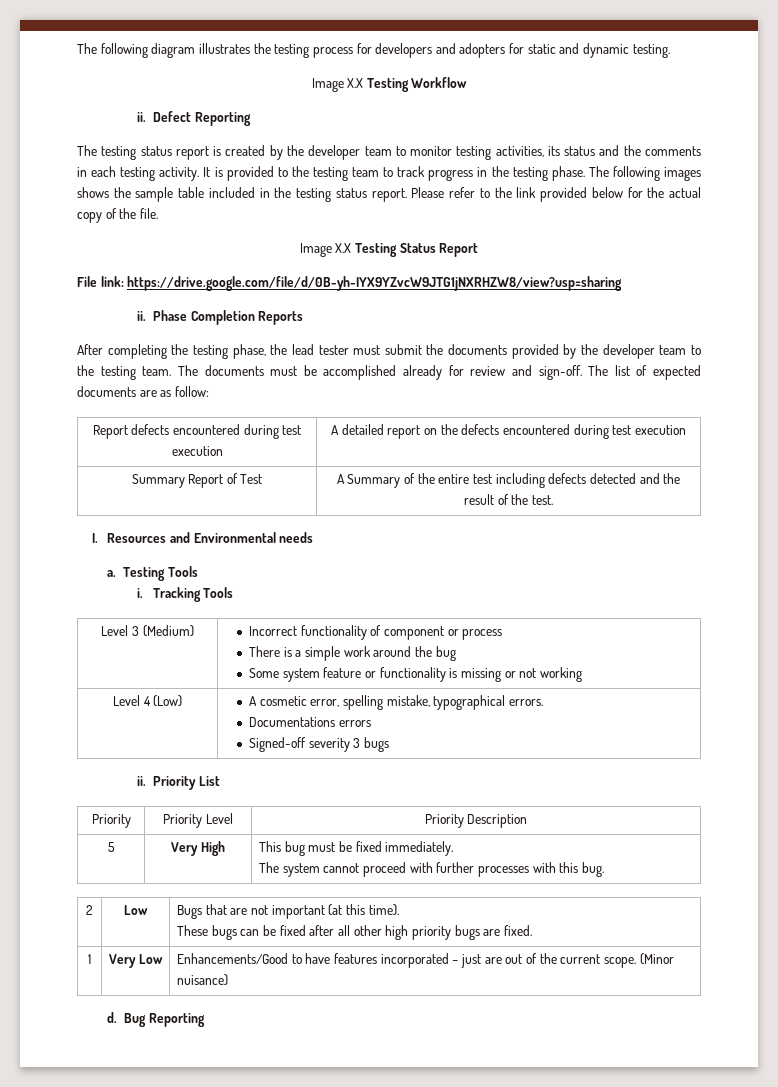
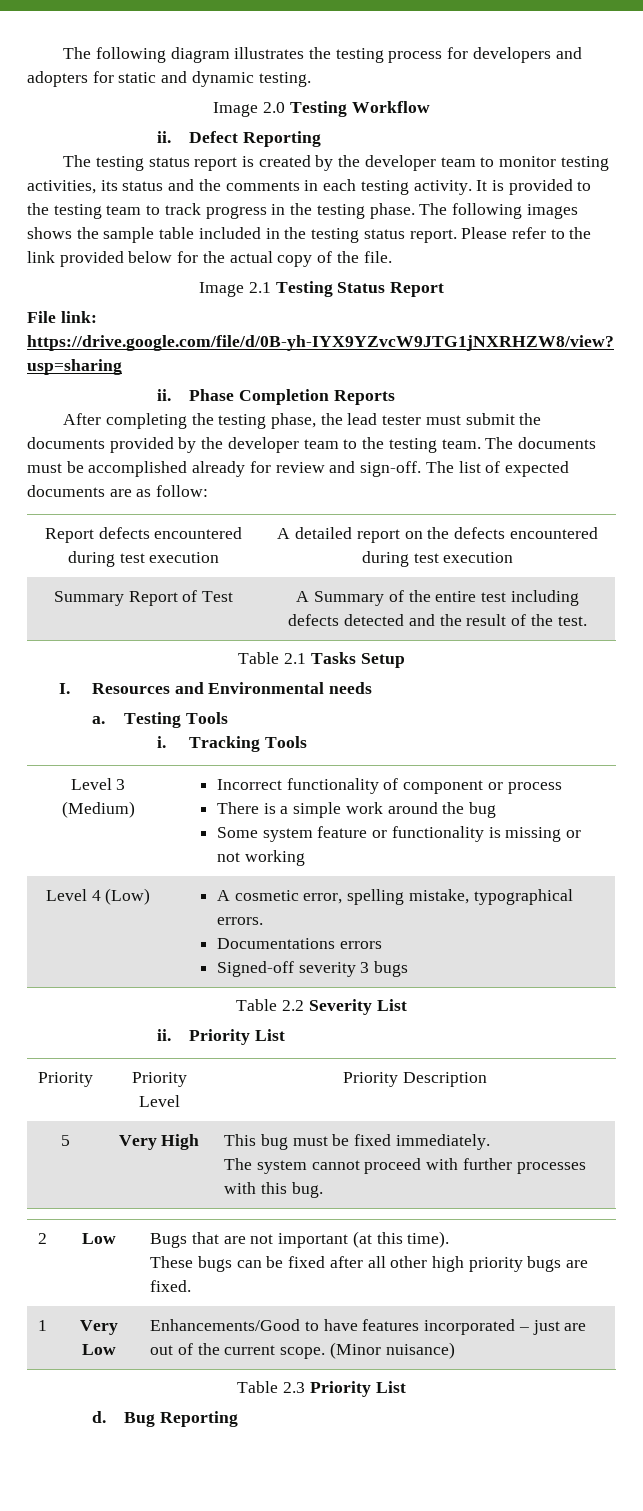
[347,78,364,88] X.X -> [263,102,286,113] 2.0
[335,243,352,253] X.X -> [248,282,271,293] 2.1
(553, 500) none -> [238,652,405,668] // Table 2.1 Tasks Setup
(389, 744) none -> [236,999,407,1015] // Table 2.2 Severity List
(229, 980) none -> [237,1381,406,1397] // Table 2.3 Priority List

